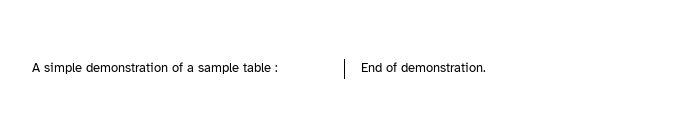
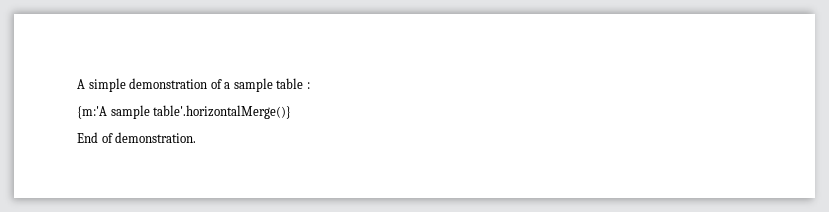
(278, 68) none -> [77,105,292,119] // {m:'A sample table'.horizontalMerge()}

